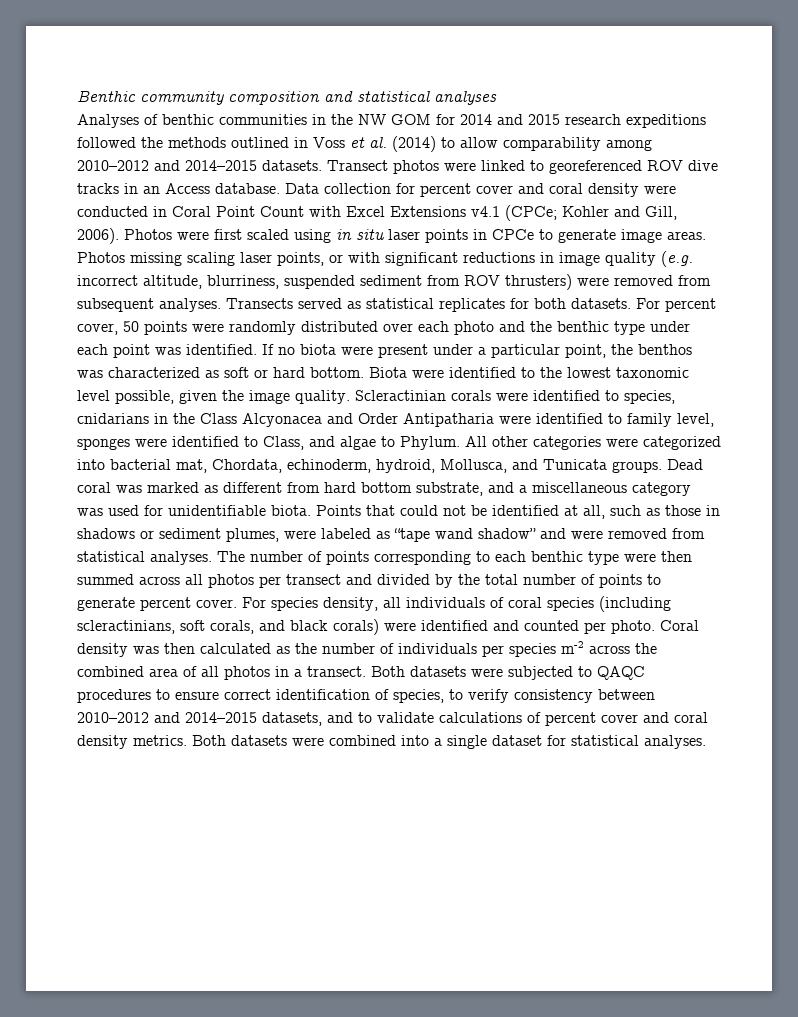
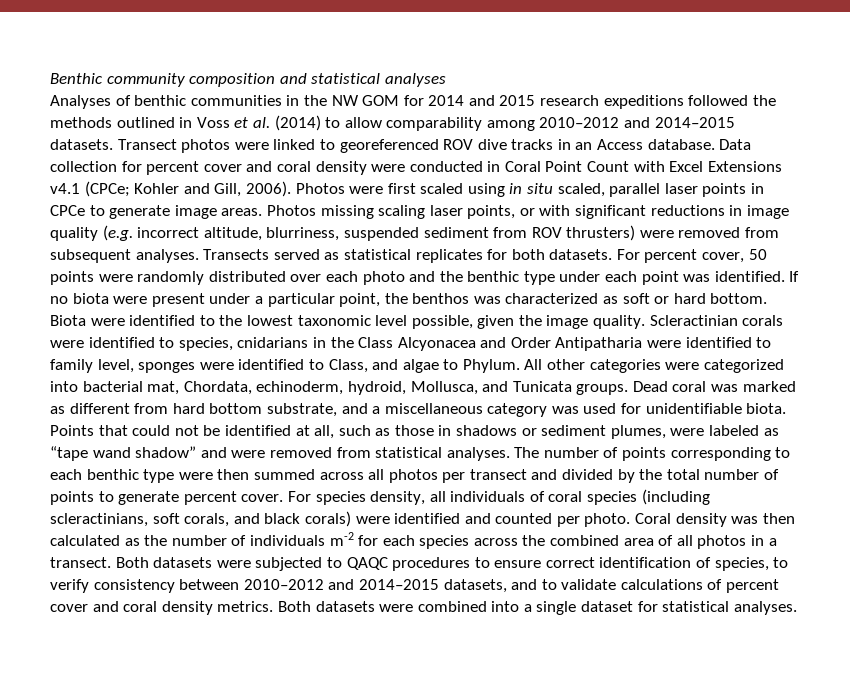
(384, 234) none -> [557,183,661,197] scaled, parallel
[482,641,584,657] per species m-2 -> [329,532,470,549] m-2 for each species

